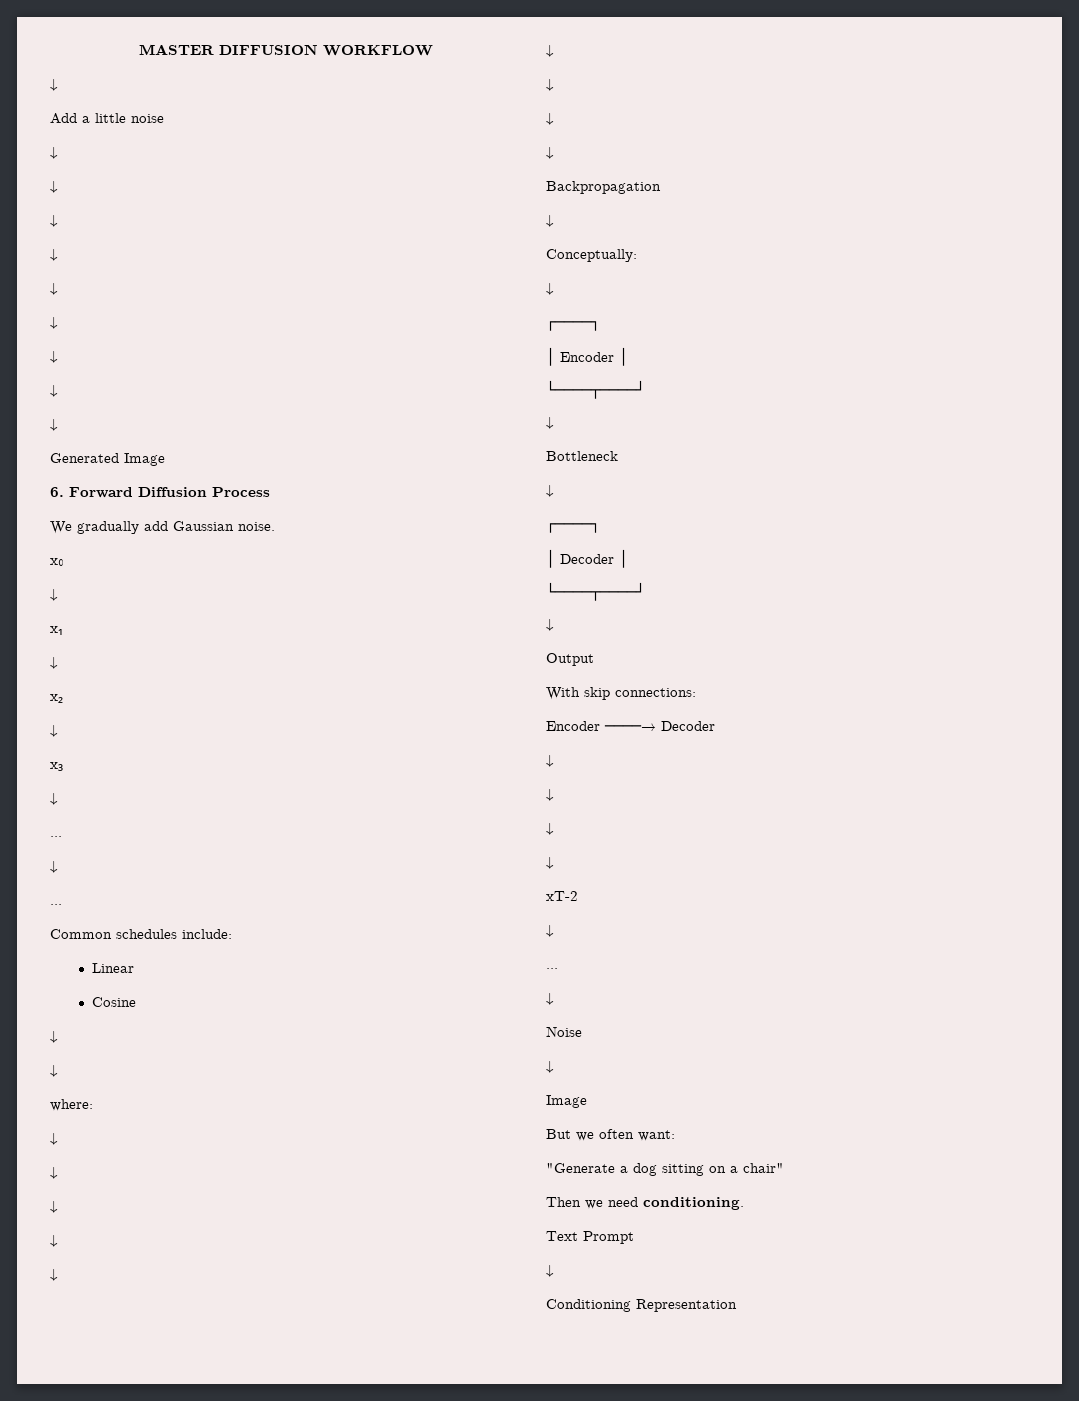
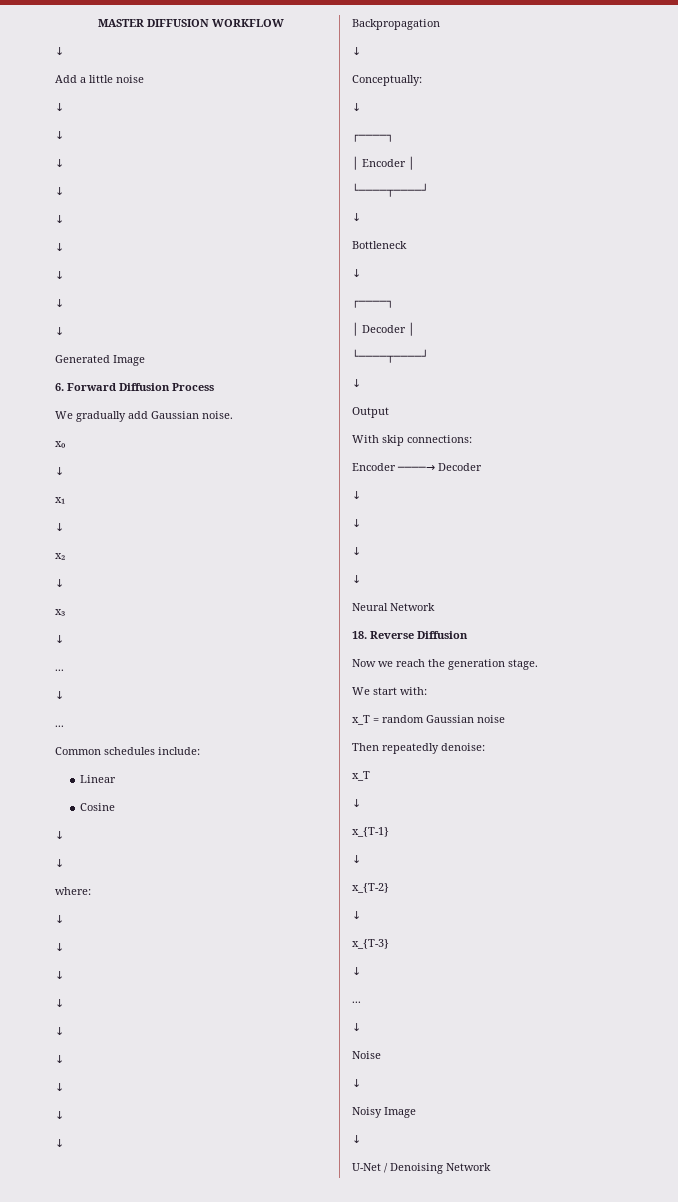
[546,891,578,901] xT-2 -> [352,603,435,611] [352,631,468,639] [352,659,538,670] [352,687,427,695] [352,715,505,725] [352,743,485,754] [352,771,370,781] [352,799,361,807] [352,827,389,837] [352,855,361,863] [352,883,389,893] [352,911,361,919] [352,939,389,949] Neural Network // 18. Reverse Diffusion // Now we reach the generation stage. // We start with: // x_T = random Gaussian noise // Then repeatedly denoise: // x_T // ↓ // x_{T-1} // ↓ // x_{T-2} // ↓ // x_{T-3}
[546,1095,587,1108] [546,1129,675,1141] [546,1163,784,1176] [546,1197,744,1210] [546,1231,634,1244] [546,1265,554,1277] [546,1299,737,1312] Image // But we often want: // "Generate a dog sitting on a chair" // Then we need conditioning. // Text Prompt // ↓ // Conditioning Representation -> [352,1107,416,1118] [352,1135,361,1143] [352,1163,491,1174] Noisy Image // ↓ // U-Net / Denoising Network

